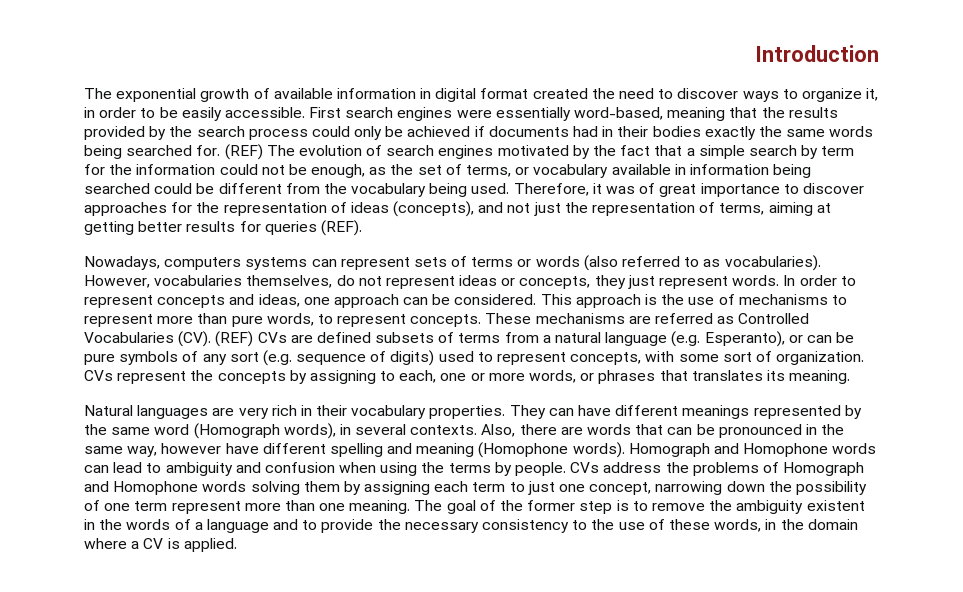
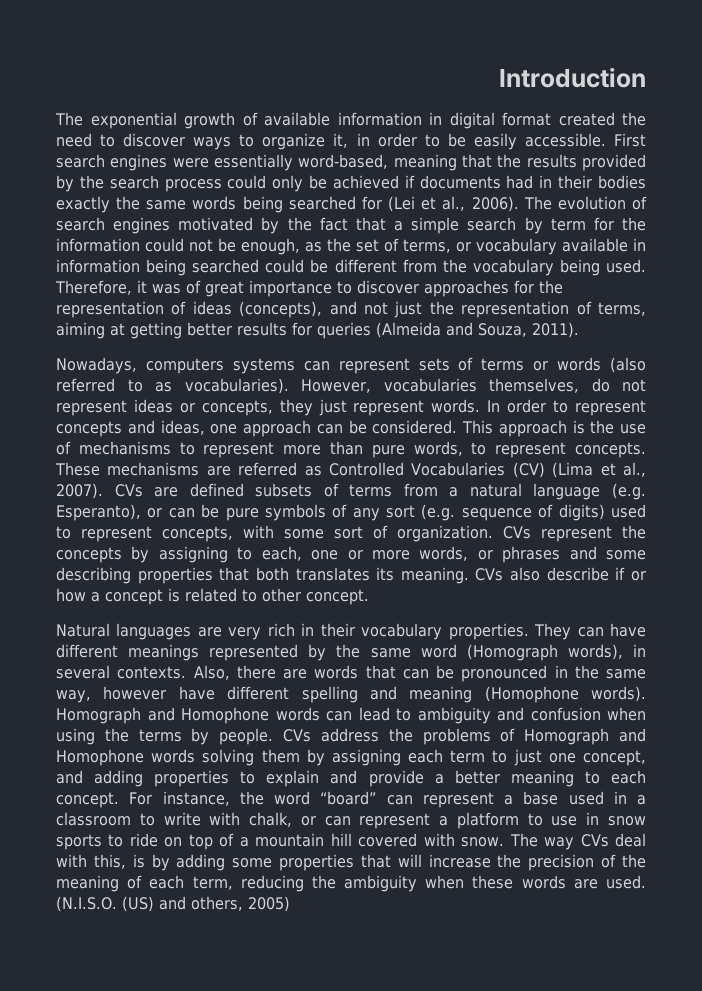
[196,144,263,160] for. (REF) -> [361,196,519,212] for (Lei et al., 2006).
[320,220,362,236] (REF). -> [376,322,579,338] (Almeida and Souza, 2011).
[178,331,254,347] (CV). (REF) -> [512,462,646,478] [56,483,103,499] (CV) (Lima et al., 2007).
[659,370,851,384] that translates its meaning. -> [569,546,646,560] [56,567,646,584] [56,588,369,605] and some describing properties that both translates its meaning. CVs also describe if or how a concept is related to other concept.
[655,481,867,495] [84,500,865,514] [84,519,858,533] [84,538,237,552] narrowing down the possibility of one term represent more than one meaning. The goal of the former step is to remove the ambiguity existent in the words of a language and to provide the necessary consistency to the use of these words, in the domain where a CV is applied. -> [56,770,646,787] [56,791,646,808] [56,812,646,829] [56,833,647,850] [56,854,646,871] [56,875,646,892] [56,896,290,912] and adding properties to explain and provide a better meaning to each concept. For instance, the word “board” can represent a base used in a classroom to write with chalk, or can represent a platform to use in snow sports to ride on top of a mountain hill covered with snow. The way CVs deal with this, is by adding some properties that will increase the precision of the meaning of each term, reducing the ambiguity when these words are used. (N.I.S.O. (US) and others, 2005)

